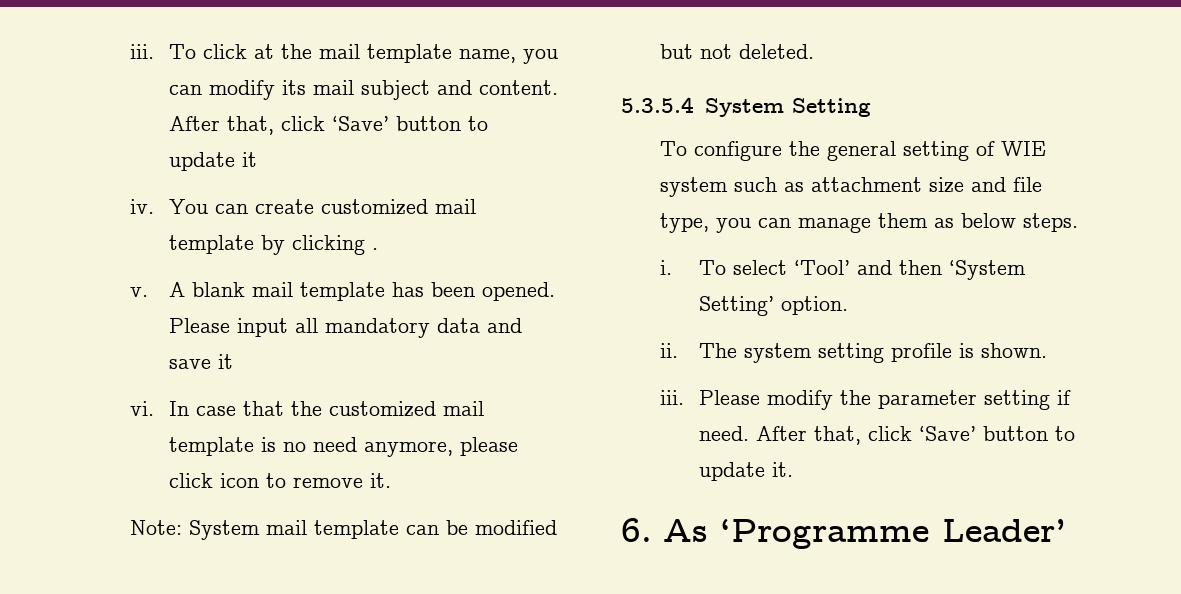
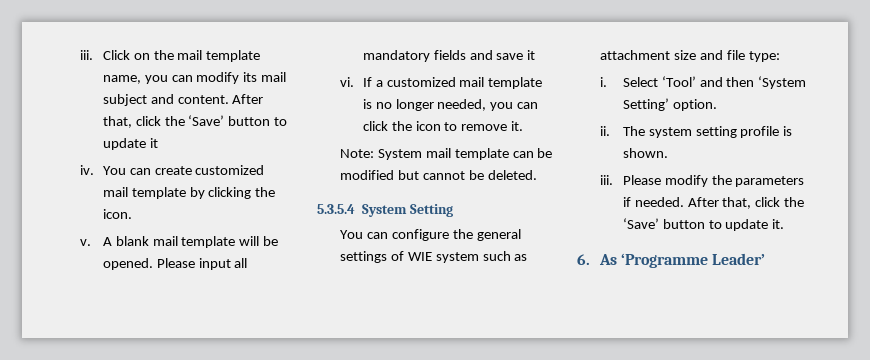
[130,44,275,59] iii. To click at -> [79,50,150,60] iii. Click on
(326, 123) none -> [164,116,185,126] the
[372,248,379,250] . -> [255,187,276,197] [102,209,132,219] the icon.
[392,282,476,297] has been -> [239,236,279,246] will be
[437,318,481,333] data -> [433,50,466,60] fields
[169,401,323,416] In case that the -> [362,77,383,87] If a
[313,437,519,457] [169,473,214,488] need anymore, please click -> [395,99,539,111] [362,121,412,131] longer needed, you can click the
[700,44,733,59] not -> [422,170,484,180] cannot be
[660,141,688,156] To -> [339,230,388,239] You can
[903,141,970,161] setting -> [339,251,387,263] settings
[660,213,1079,233] type, you can manage them as below steps. -> [748,51,780,62] type:
[699,260,788,275] To select -> [622,77,658,87] Select
[878,390,1072,410] [699,426,913,445] parameter setting if need. After that, click -> [735,176,805,187] [622,197,805,209] parameters if needed. After that, click the

